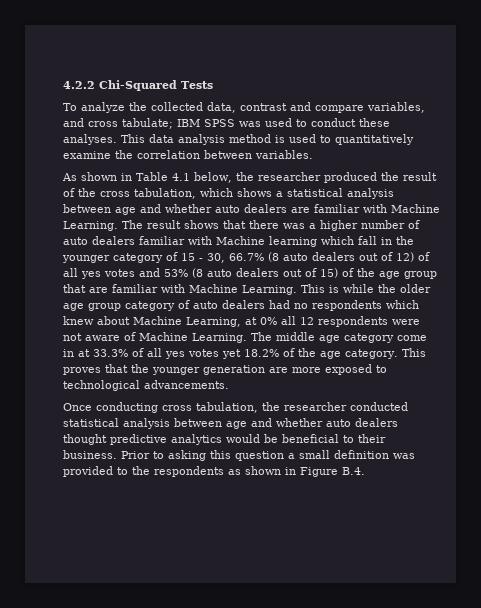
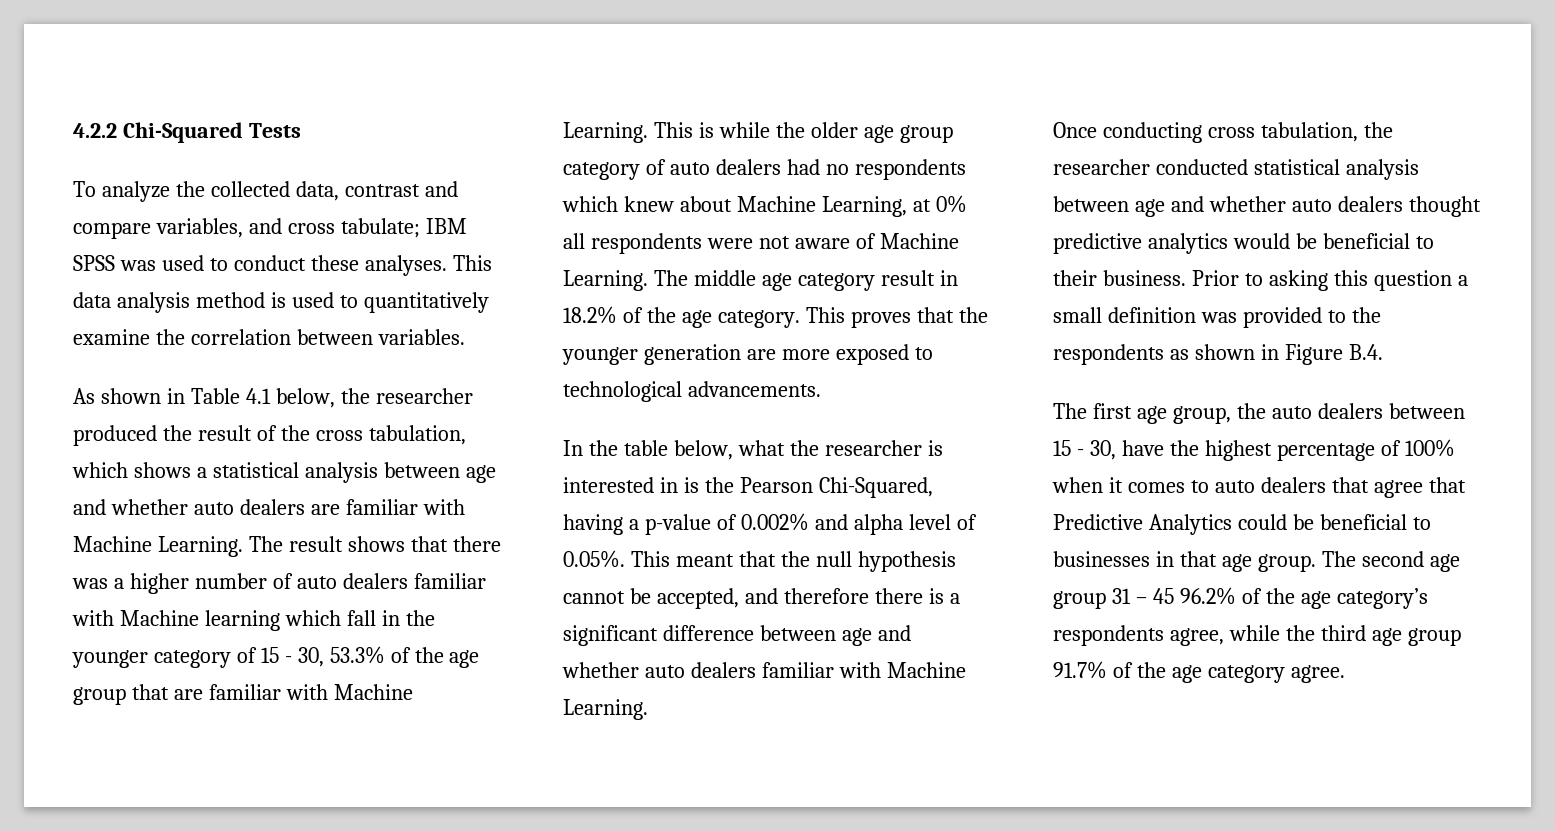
[229,252,430,262] [63,268,338,279] 66.7% (8 auto dealers out of 12) of all yes votes and 53% (8 auto dealers out of 15) -> [329,646,385,664] 53.3%
[300,317,314,325] 12 -> (585, 241) none
[397,335,427,341] [63,348,241,359] come in at 33.3% of all yes votes yet -> [880,270,958,286] result in
(229, 384) none -> [563,440,943,460] [563,477,933,498] [563,513,977,535] [563,550,956,572] [563,588,960,609] [563,625,911,646] [562,662,966,678] [563,699,648,720] // In the table below, what the researcher is interested in is the Pearson Chi-Squared, having a p-value of 0.002% and alpha level of 0.05%. This meant that the null hypothesis cannot be accepted, and therefore there is a significant difference between age and whether auto dealers familiar with Machine Learning.
(365, 471) none -> [1053,403,1465,424] [1053,439,1455,461] [1052,477,1466,498] [1053,514,1431,535] [1053,551,1460,572] [1053,587,1428,609] [1053,625,1461,646] [1053,661,1345,683] // The first age group, the auto dealers between 15 - 30, have the highest percentage of 100% when it comes to auto dealers that agree that Predictive Analytics could be beneficial to businesses in that age group. The second age group 31 – 45 96.2% of the age category’s respondents agree, while the third age group 91.7% of the age category agree.

